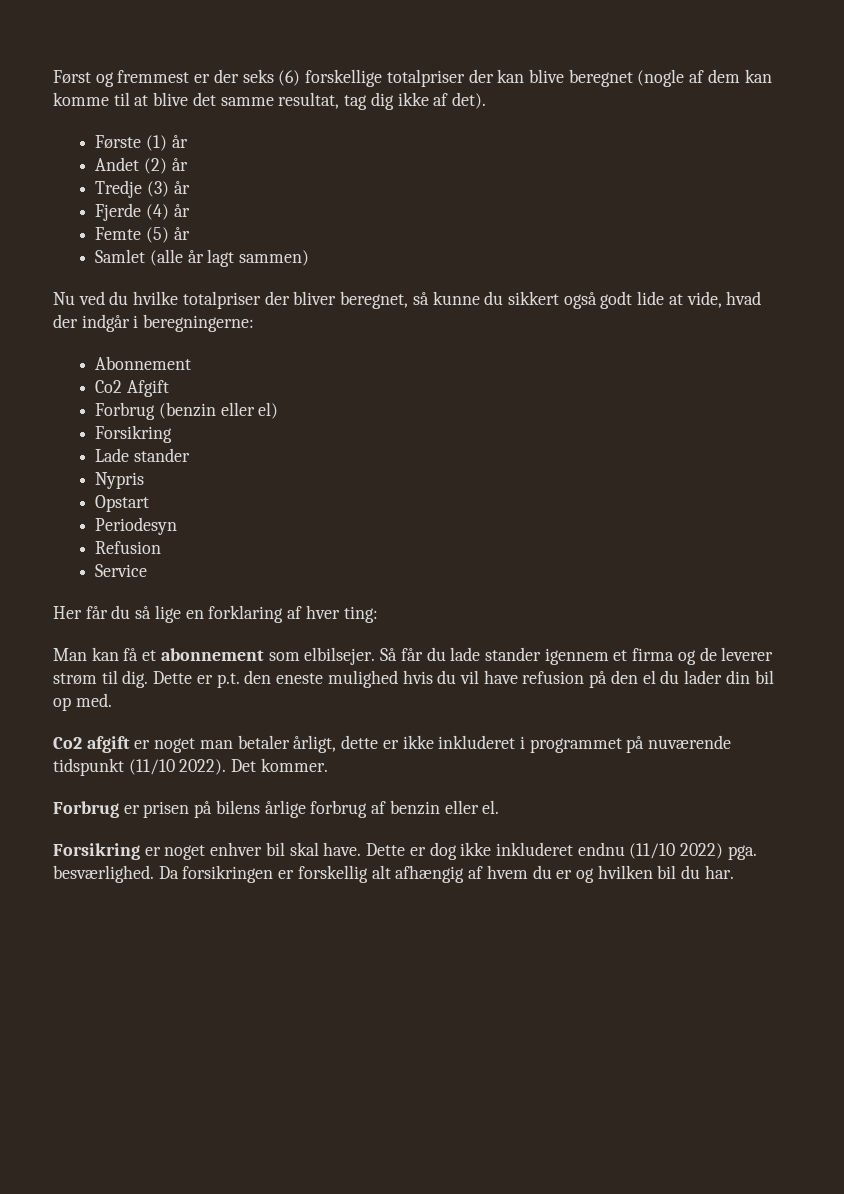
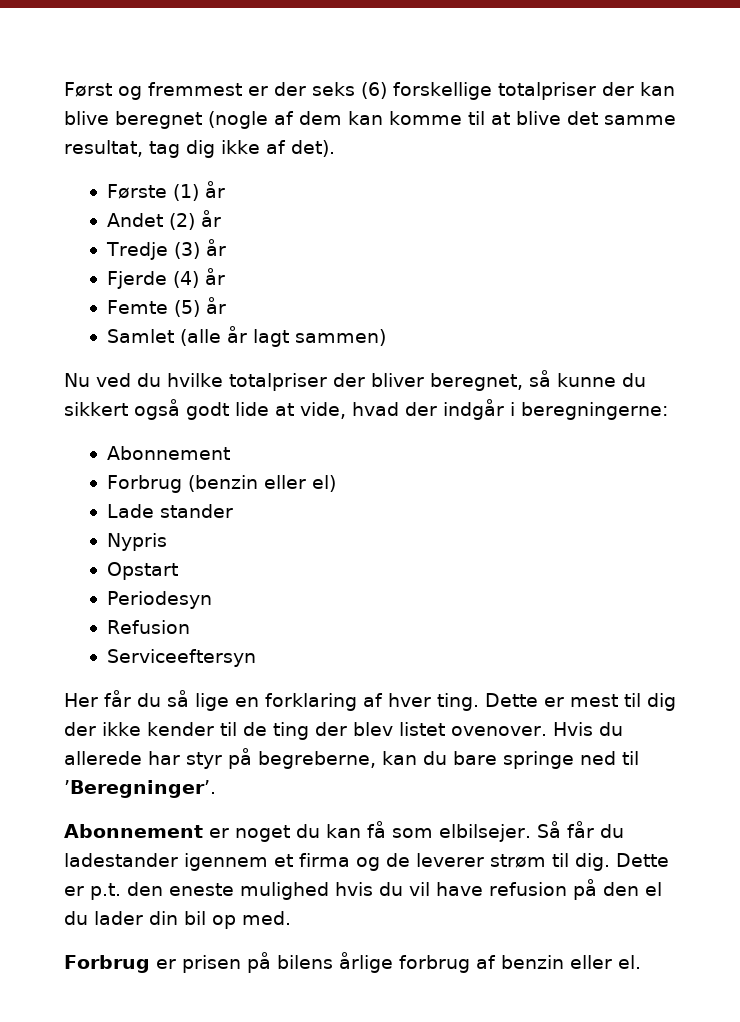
[95,380,170,397] // Co2 Afgift -> (231, 453) none
[95,425,173,443] // Forsikring -> (337, 483) none
[95,564,148,577] Service -> [107,649,257,667] Serviceeftersyn
[343,606,378,623] [53,647,264,661] ting: // Man kan få et abonnement -> [437,693,676,711] [64,722,623,740] [64,748,639,769] [64,780,216,798] [64,821,386,842] ting. Dette er mest til dig der ikke kender til de ting der blev listet ovenover. Hvis du allerede har styr på begreberne, kan du bare springe ned til ’Beregninger’. // Abonnement er noget du kan få
[450,647,541,661] lade stander -> [64,853,178,867] ladestander
[53,735,732,753] [53,758,328,776] // Co2 afgift er noget man betaler årligt, dette er ikke inkluderet i programmet på nuværende tidspunkt (11/10 2022). Det kommer. -> (291, 918) none
[53,842,757,860] [53,865,734,883] // Forsikring er noget enhver bil skal have. Dette er dog ikke inkluderet endnu (11/10 2022) pga. besværlighed. Da forsikringen er forskellig alt afhængig af hvem du er og hvilken bil du har. -> (641, 962) none

